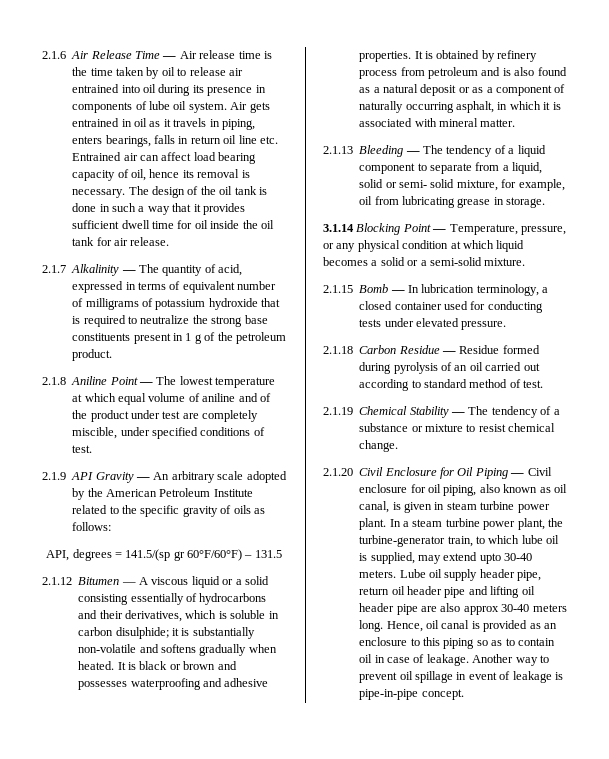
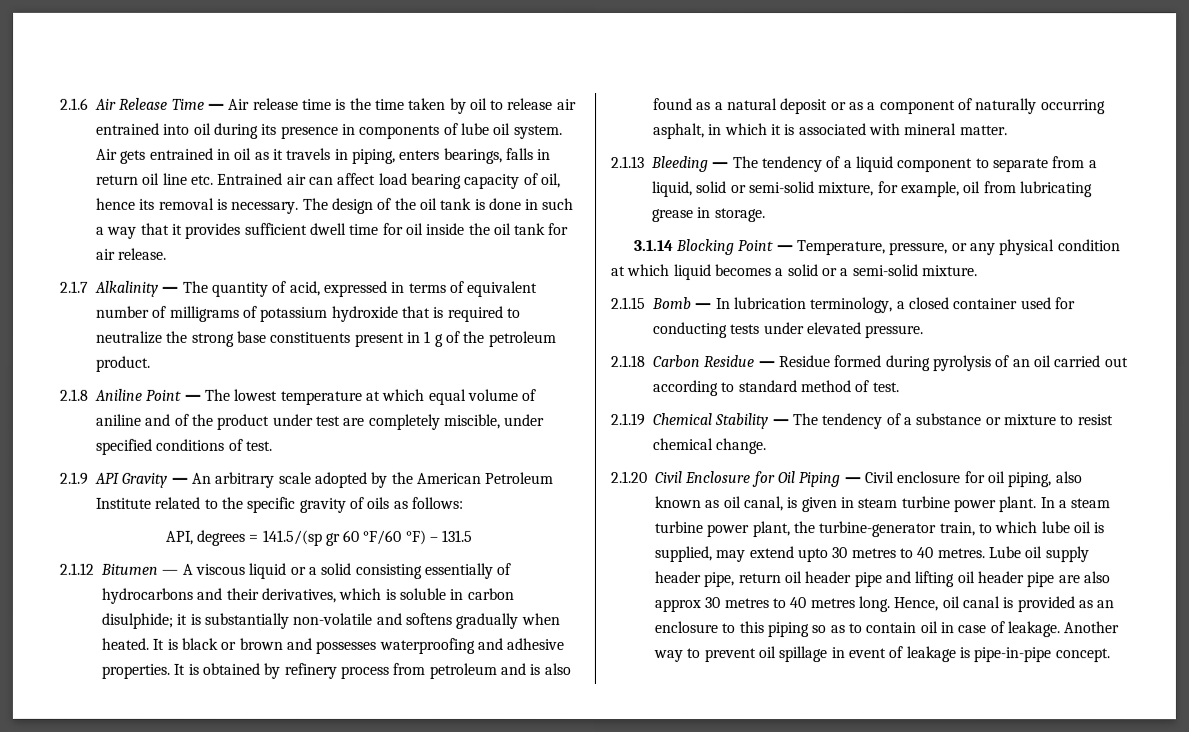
[187,549,243,561] 60°F/60°F) -> [342,529,426,545] 60 °F/60 °F)
[399,179,455,188] semi- solid -> [748,181,815,194] semi-solid
[504,553,533,561] [359,570,397,578] 30-40 meters. -> [831,547,985,559] 30 metres to 40 metres.
[501,604,567,612] 30-40 meters -> [704,597,855,609] 30 metres to 40 metres

